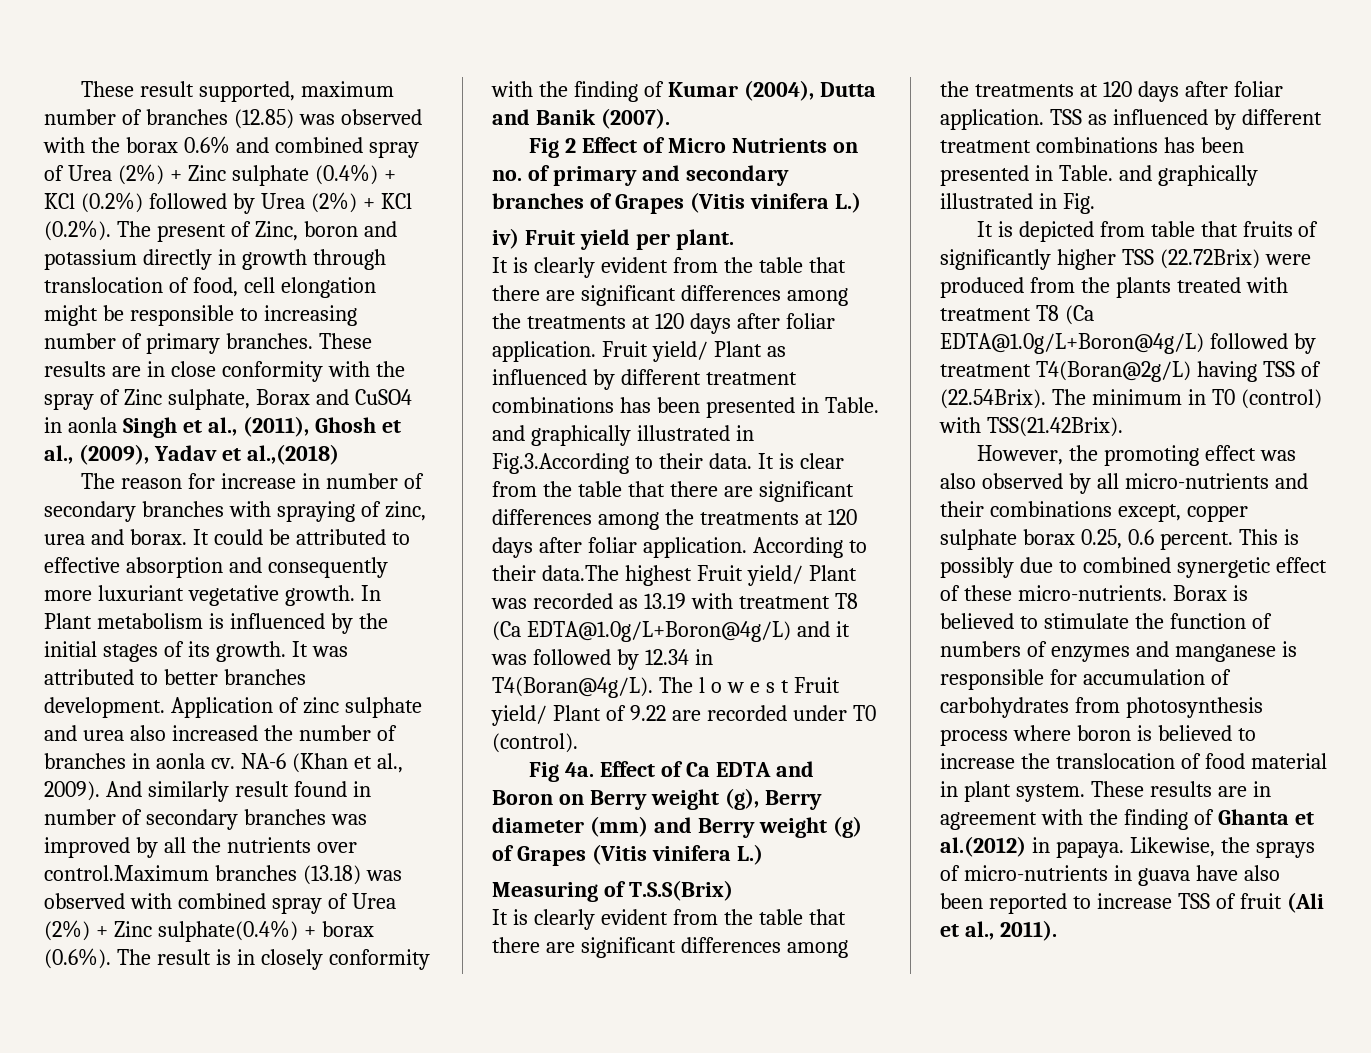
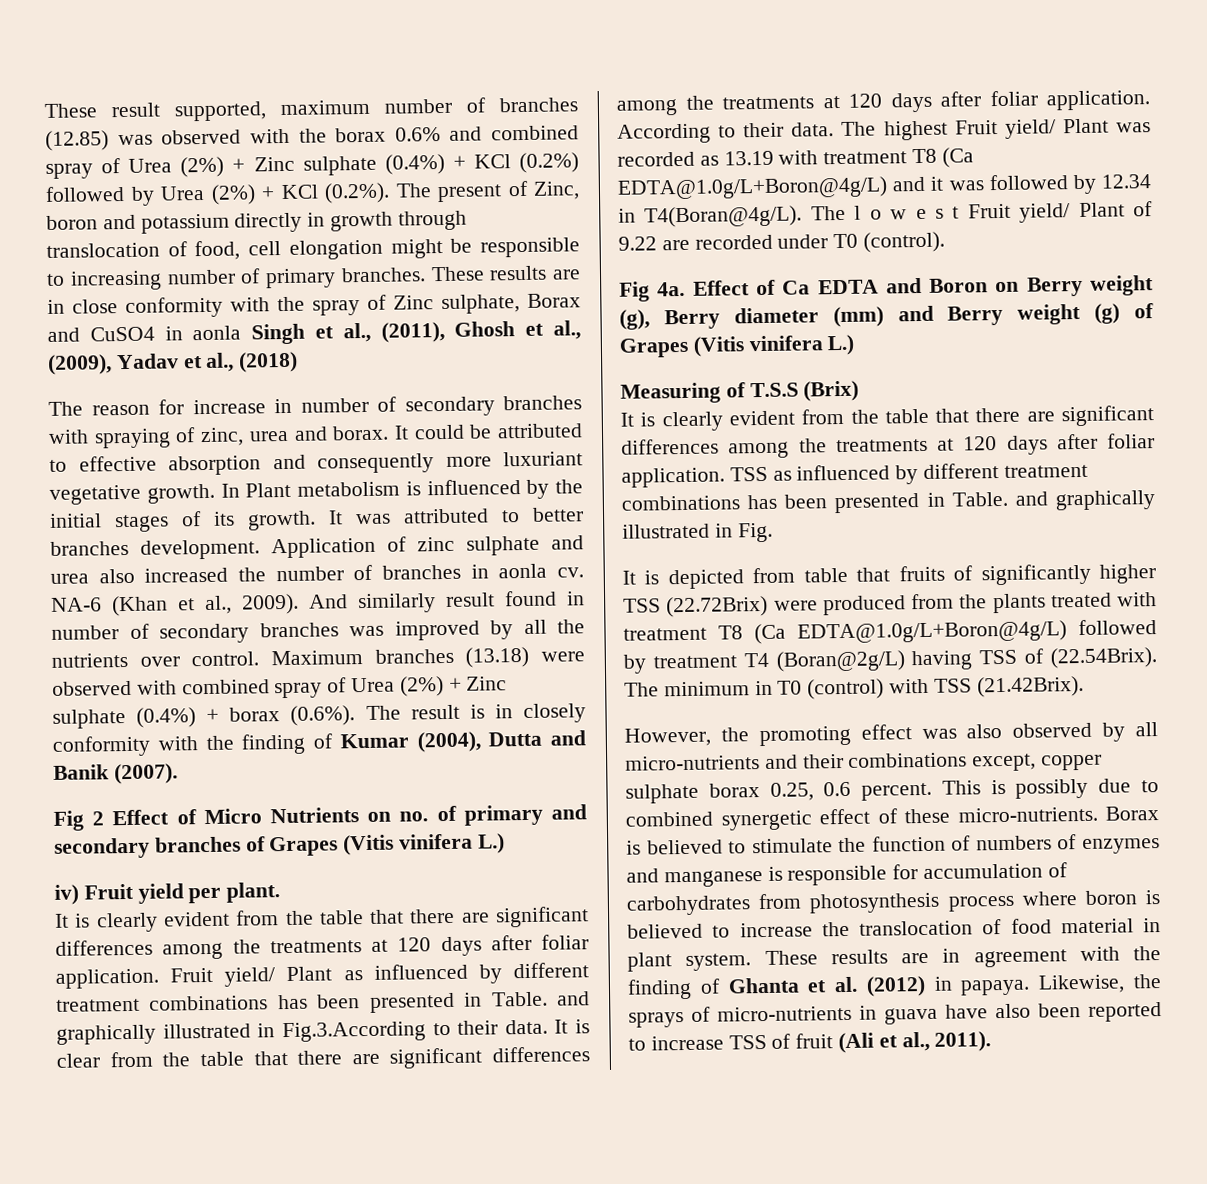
[246,444,339,465] al.,(2018) -> [205,351,299,373] al., (2018)
[44,865,209,881] control.Maximum -> [191,650,363,667] control. Maximum
[365,870,402,881] was -> [541,651,585,662] were
[157,920,298,942] sulphate(0.4%) -> [52,707,197,729] sulphate (0.4%)
[541,565,619,581] data.The -> [791,121,877,137] data. The
[628,880,733,901] T.S.S(Brix) -> [749,380,860,402] T.S.S (Brix)
[1035,361,1191,382] T4(Boran@2g/L) -> [743,650,906,672] T4 (Boran@2g/L)
[986,417,1123,437] TSS(21.42Brix). -> [933,675,1084,698] TSS (21.42Brix).
[940,836,1026,857] al.(2012) -> [834,975,926,997] al. (2012)

